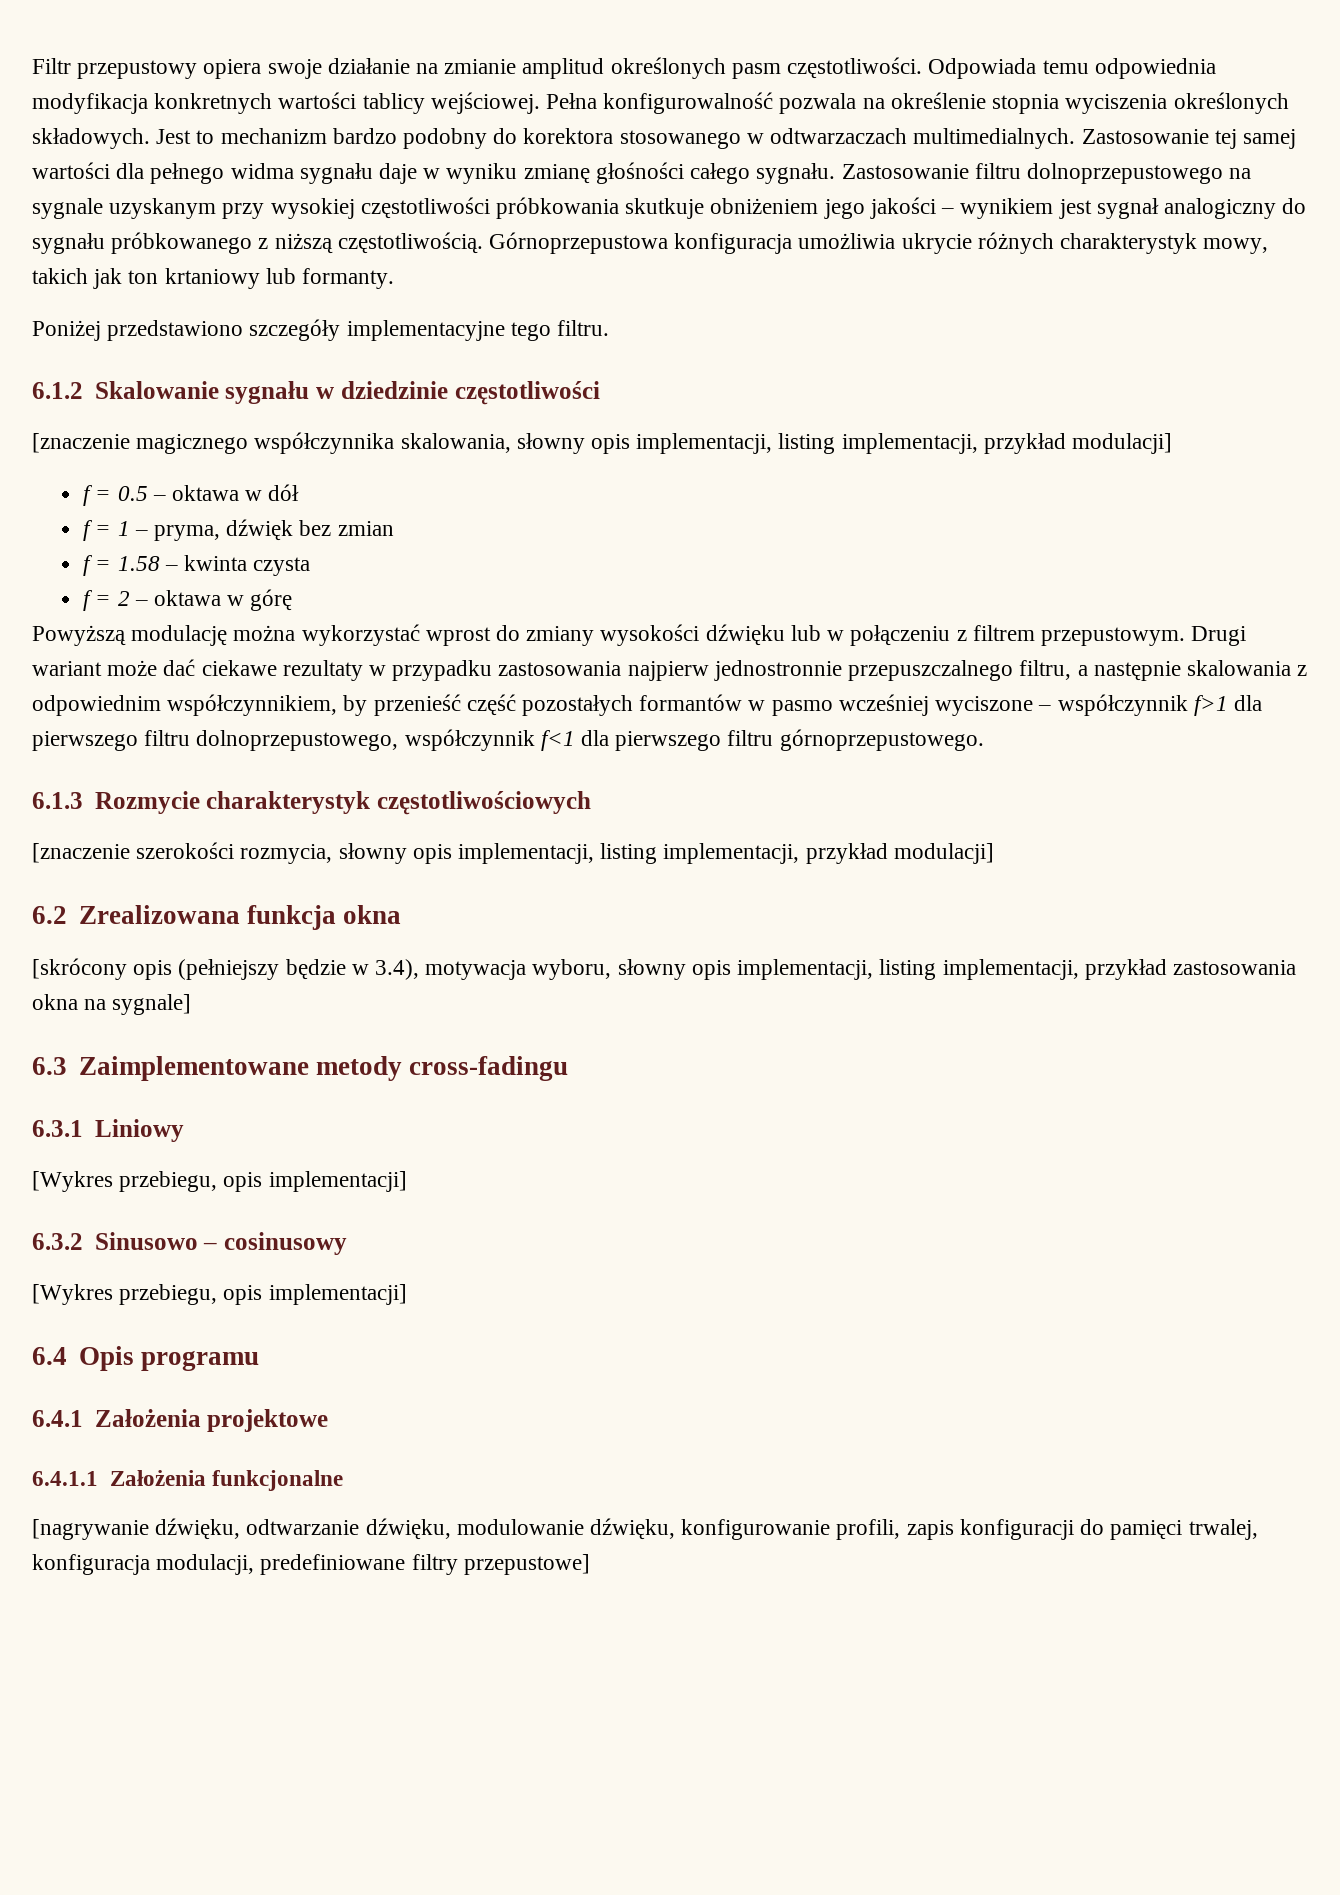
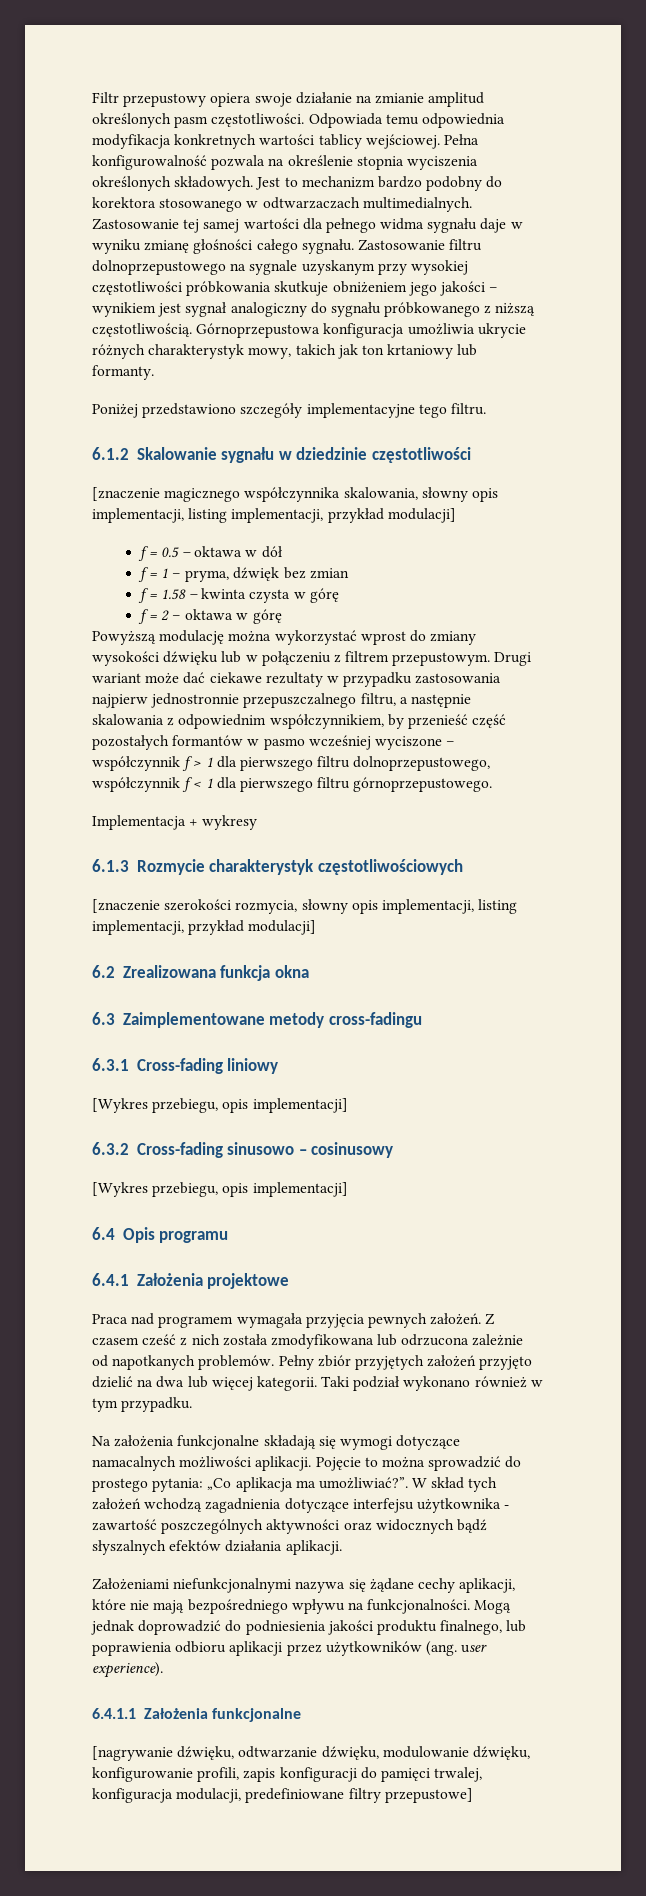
(311, 566) none -> [293,588,339,603] w górę
[1193,695,1228,716] f>1 -> [182,756,213,771] f > 1
[540,730,575,751] f<1 -> [182,777,213,792] f < 1
(984, 740) none -> [92,815,258,830] // Implementacja + wykresy
[32,958,1296,980] [32,994,192,1015] // [skrócony opis (pełniejszy będzie w 3.4), motywacja wyboru, słowny opis implementacji, listing implementacji, przykład zastosowania okna na sygnale] -> (309, 971) none
[94,1119,184,1142] Liniowy -> [136,1058,279,1074] Cross-fading liniowy
[94,1232,198,1250] Sinusowo -> [136,1142,295,1158] Cross-fading sinusowo
(329, 1420) none -> [92,1313,495,1328] [92,1334,524,1349] [92,1355,533,1370] [92,1376,543,1391] [92,1397,193,1412] [92,1435,461,1450] [92,1456,522,1471] [92,1477,498,1492] [92,1498,510,1513] [92,1519,487,1534] [92,1540,342,1555] [92,1578,516,1593] [92,1599,512,1614] [91,1620,527,1635] [92,1641,488,1656] [92,1662,163,1678] // Praca nad programem wymagała przyjęcia pewnych założeń. Z czasem cześć z nich została zmodyfikowana lub odrzucona zależnie od napotkanych problemów. Pełny zbiór przyjętych założeń przyjęto dzielić na dwa lub więcej kategorii. Taki podział wykonano również w tym przypadku. // Na założenia funkcjonalne składają się wymogi dotyczące namacalnych możliwości aplikacji. Pojęcie to można sprowadzić do prostego pytania: „Co aplikacja ma umożliwiać?”. W skład tych założeń wchodzą zagadnienia dotyczące interfejsu użytkownika - zawartość poszczególnych aktywności oraz widocznych bądź słyszalnych efektów działania aplikacji. // Założeniami niefunkcjonalnymi nazywa się żądane cechy aplikacji, które nie mają bezpośredniego wpływu na funkcjonalności. Mogą jednak doprowadzić do podniesienia jakości produktu finalnego, lub poprawienia odbioru aplikacji przez użytkowników (ang. user experience).

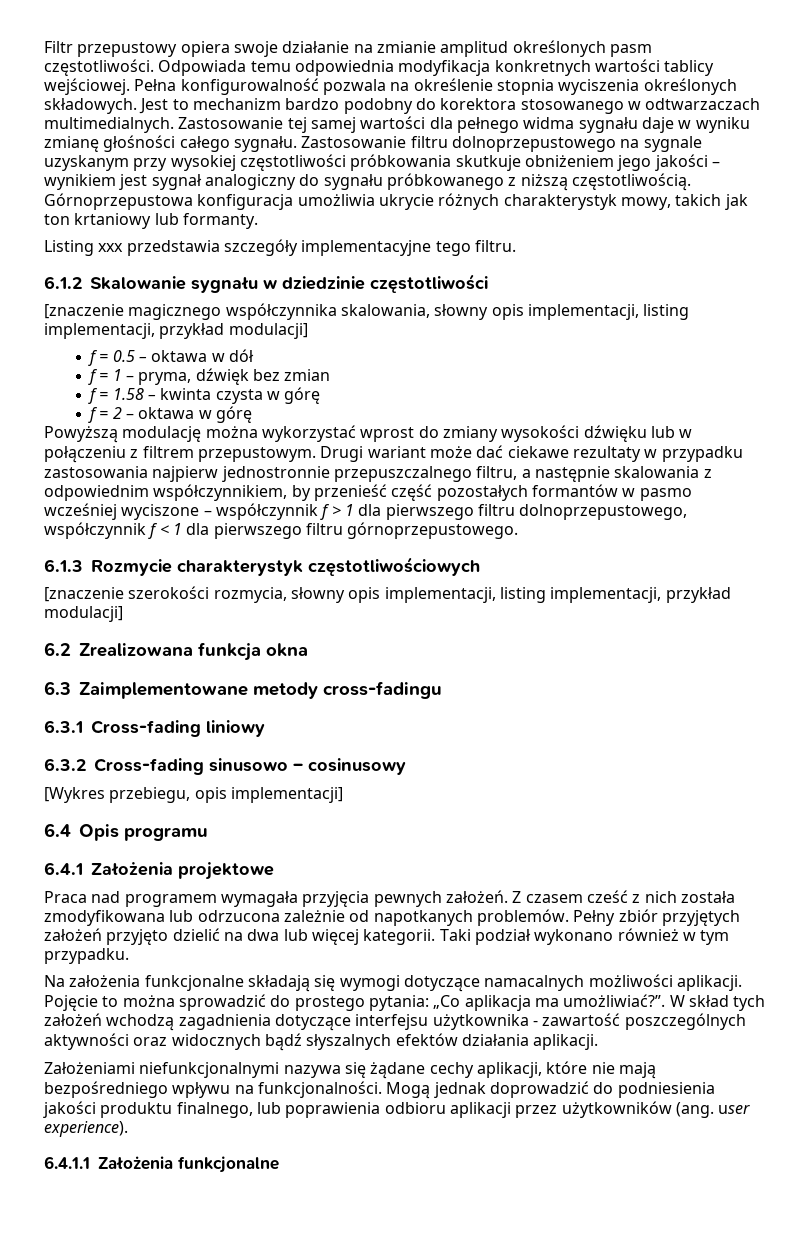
[92,403,237,418] Poniżej przedstawiono -> [44,240,220,256] Listing xxx przedstawia
[92,815,258,830] // Implementacja + wykresy -> (519, 530) none
[92,1098,348,1113] // [Wykres przebiegu, opis implementacji] -> (265, 728) none
[92,1746,530,1761] [92,1767,483,1782] [92,1788,473,1803] // [nagrywanie dźwięku, odtwarzanie dźwięku, modulowanie dźwięku, konfigurowanie profili, zapis konfiguracji do pamięci trwalej, konfiguracja modulacji, predefiniowane filtry przepustowe] -> (279, 1164) none

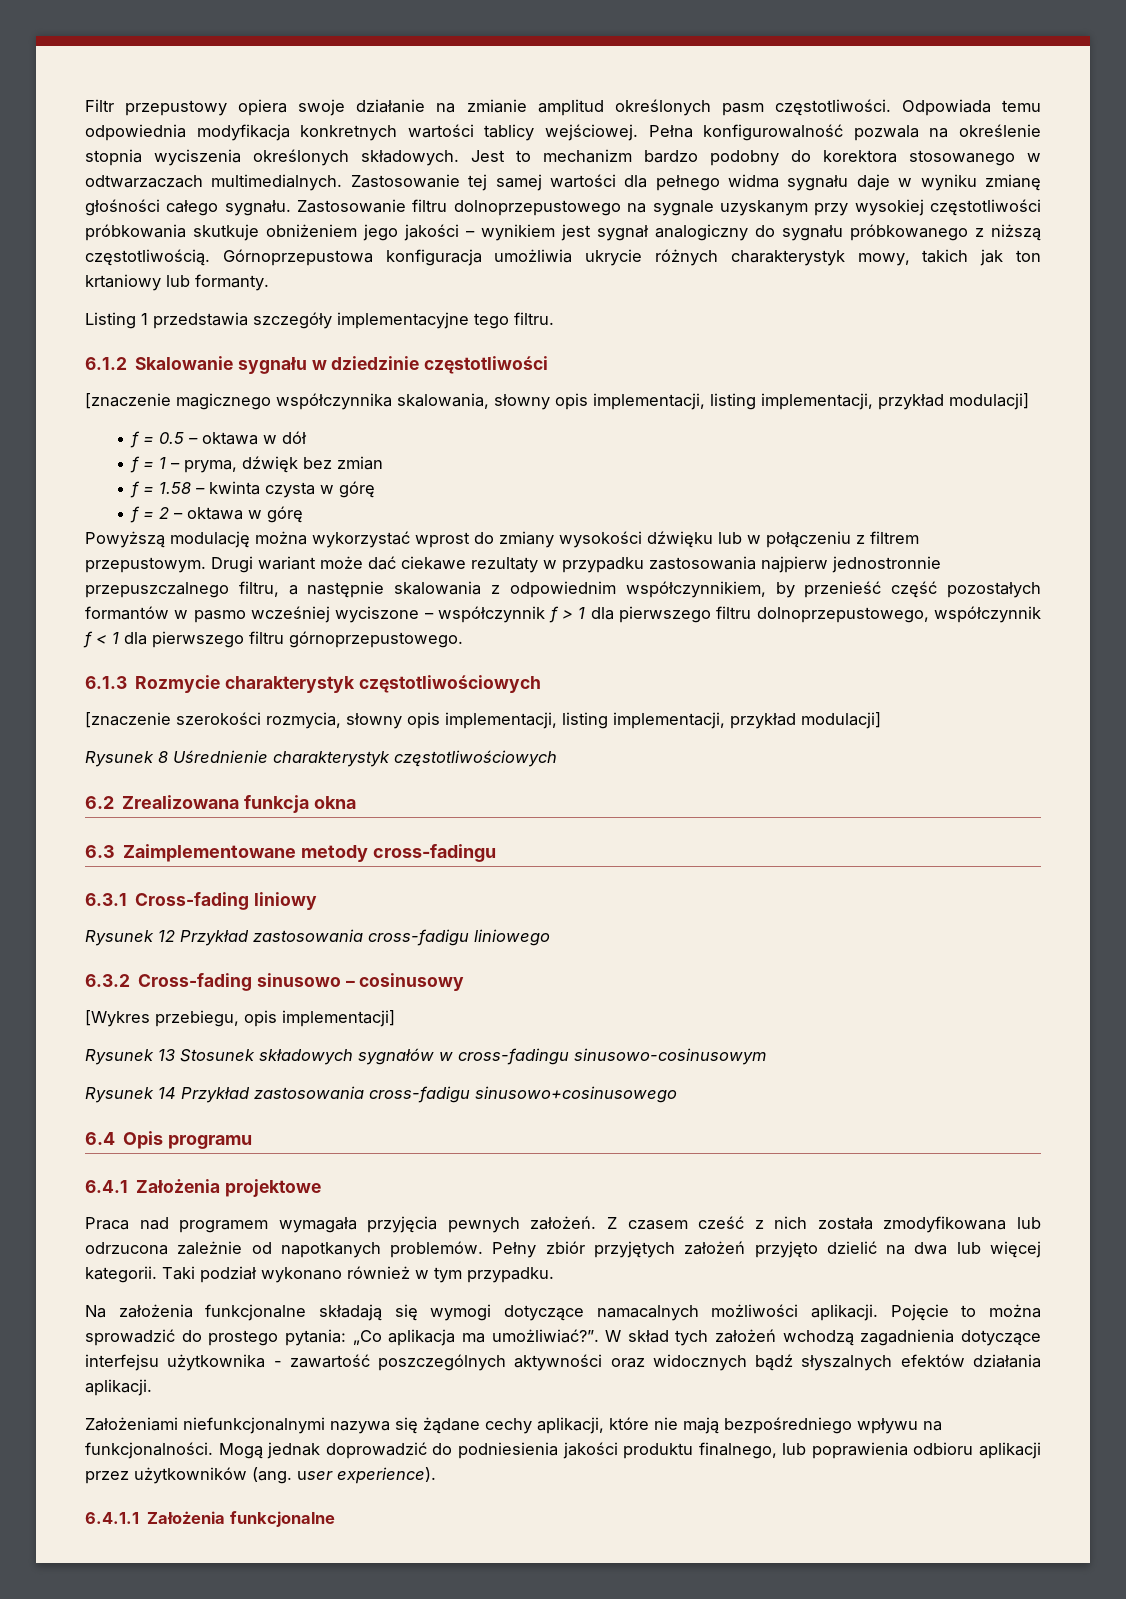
[98,243,124,252] xxx -> [141,313,148,325] 1
(123, 614) none -> [85,750,557,767] // Rysunek 8 Uśrednienie charakterystyk częstotliwościowych
(265, 728) none -> [85,929,550,946] // Rysunek 12 Przykład zastosowania cross-fadigu liniowego
(343, 795) none -> [85,1048,766,1065] [85,1086,677,1103] // Rysunek 13 Stosunek składowych sygnałów w cross-fadingu sinusowo-cosinusowym // Rysunek 14 Przykład zastosowania cross-fadigu sinusowo+cosinusowego

